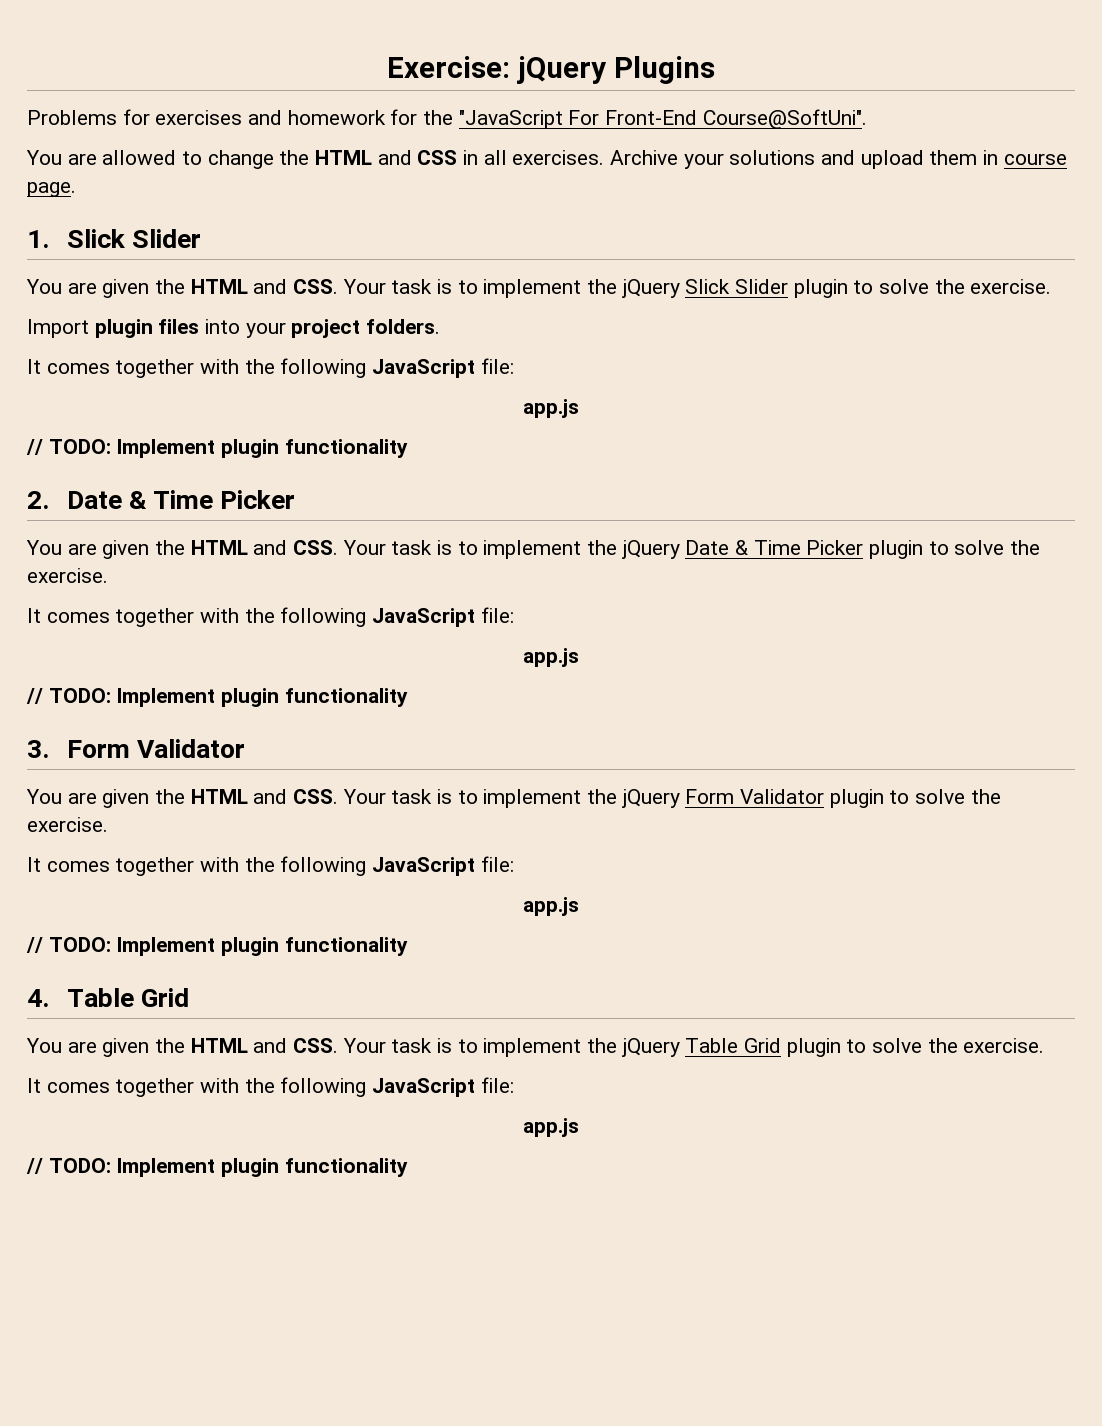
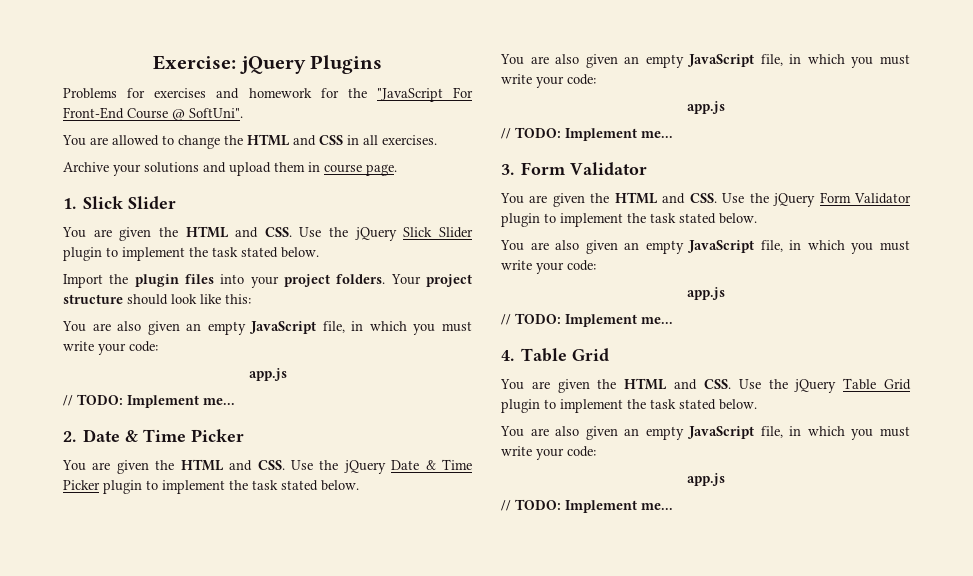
[702,109,867,129] Course@SoftUni". -> [127,108,243,121] Course @ SoftUni".
(605, 157) none -> (437, 140) //
[342,279,582,298] Your task is to implement -> [299,227,322,237] Use
[879,279,1052,294] solve the exercise. -> [122,247,319,261] implement the task stated below.
(89, 328) none -> [109,274,129,284] the
[27,358,514,378] [523,399,579,418] [26,439,408,458] // It comes together with the following JavaScript file: // app.js // // TODO: Implement plugin functionality -> [390,274,472,287] [63,294,251,305] [62,321,473,335] [63,341,158,355] [248,368,287,381] [63,394,235,408] Your project structure should look like this: // You are also given an empty JavaScript file, in which you must write your code: // app.js // // TODO: Implement me...
[342,540,582,559] Your task is to implement -> [290,460,313,470] Use
[954,540,1041,555] [27,568,108,583] [27,607,514,627] [523,648,579,667] [26,688,408,707] solve the exercise. // It comes together with the following JavaScript file: // app.js // // TODO: Implement plugin functionality -> [162,480,359,494] [500,54,910,68] [501,74,596,88] [686,101,725,114] [501,127,673,141] implement the task stated below. // You are also given an empty JavaScript file, in which you must write your code: // app.js // // TODO: Implement me...
[342,789,582,808] Your task is to implement -> [722,193,745,203] Use
[915,789,1001,804] [27,817,108,832] [27,856,514,876] [523,897,579,916] [26,937,408,956] solve the exercise. // It comes together with the following JavaScript file: // app.js // // TODO: Implement plugin functionality -> [560,213,757,227] [500,240,910,254] [501,260,596,274] [686,287,725,300] [501,313,673,327] implement the task stated below. // You are also given an empty JavaScript file, in which you must write your code: // app.js // // TODO: Implement me...
[342,1038,582,1057] Your task is to implement -> [738,379,761,389] Use
[872,1038,1045,1053] [27,1077,514,1097] [523,1118,579,1137] [26,1158,408,1177] solve the exercise. // It comes together with the following JavaScript file: // app.js // // TODO: Implement plugin functionality -> [560,399,757,413] [500,426,910,440] [501,446,596,460] [686,473,725,486] [501,499,673,513] implement the task stated below. // You are also given an empty JavaScript file, in which you must write your code: // app.js // // TODO: Implement me...

